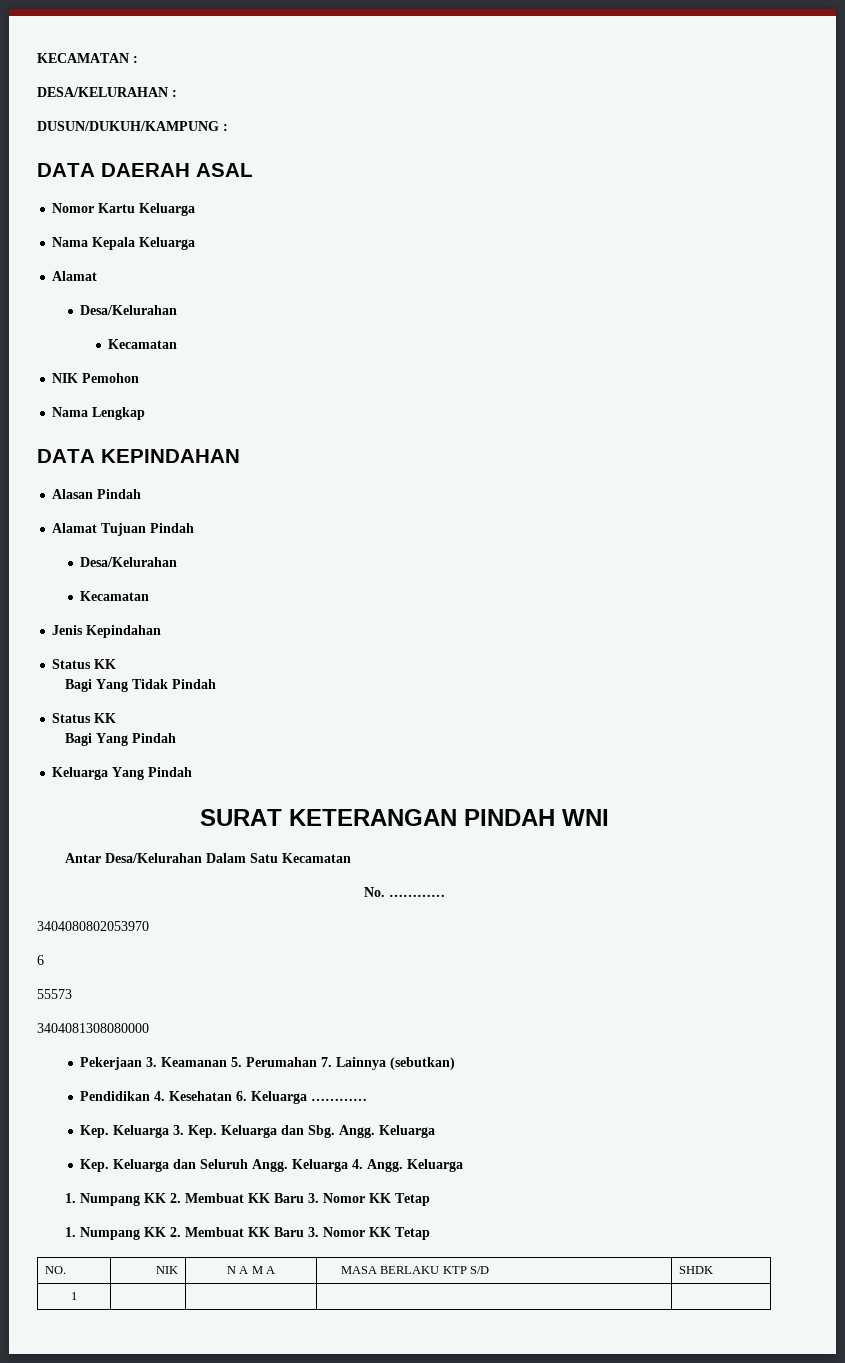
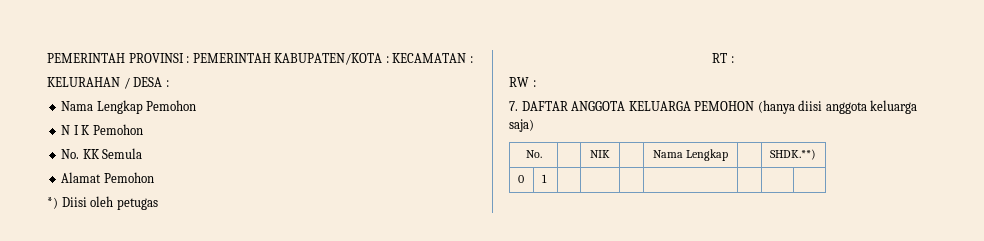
[37,53,138,63] [37,87,177,97] [37,121,228,131] [37,163,253,177] [52,203,196,216] [52,237,196,250] [52,271,98,281] [80,305,178,315] [108,339,178,349] [52,373,140,383] [52,407,146,420] [37,449,240,463] [52,489,142,499] [52,523,195,536] [80,557,178,567] [80,591,150,601] [52,625,162,638] [52,659,117,669] [64,679,216,692] [52,713,117,723] [64,733,176,746] [52,767,193,780] [199,809,609,826] [64,853,351,863] [363,887,445,897] [37,921,149,931] [37,955,44,965] [37,989,72,999] [37,1023,149,1033] [80,1057,456,1070] [80,1091,368,1104] [80,1125,436,1138] [80,1159,464,1172] [64,1193,430,1206] [64,1227,430,1240] [44,1266,66,1274] [156,1266,179,1274] [226,1266,276,1274] [340,1266,489,1274] [678,1266,713,1274] [71,1292,77,1300] KECAMATAN : // DESA/KELURAHAN : // DUSUN/DUKUH/KAMPUNG : // DATA DAERAH ASAL // Nomor Kartu Keluarga // Nama Kepala Keluarga // Alamat // Desa/Kelurahan // Kecamatan // NIK Pemohon // Nama Lengkap // DATA KEPINDAHAN // Alasan Pindah // Alamat Tujuan Pindah // Desa/Kelurahan // Kecamatan // Jenis Kepindahan // Status KK // Bagi Yang Tidak Pindah // Status KK // Bagi Yang Pindah // Keluarga Yang Pindah // SURAT KETERANGAN PINDAH WNI // Antar Desa/Kelurahan Dalam Satu Kecamatan // No. ………… // 3404080802053970 // 6 // 55573 // 3404081308080000 // Pekerjaan 3. Keamanan 5. Perumahan 7. Lainnya (sebutkan) // Pendidikan 4. Kesehatan 6. Keluarga ………… // Kep. Keluarga 3. Kep. Keluarga dan Sbg. Angg. Keluarga // Kep. Keluarga dan Seluruh Angg. Keluarga 4. Angg. Keluarga // 1. Numpang KK 2. Membuat KK Baru 3. Nomor KK Tetap // 1. Numpang KK 2. Membuat KK Baru 3. Nomor KK Tetap // NO. | NIK | N A M A | MASA BERLAKU KTP S/D | SHDK // 1 | | | | -> [47,53,473,65] [47,77,169,89] [61,100,197,114] [61,124,143,135] [61,148,143,159] [61,172,154,183] [47,196,158,210] [712,53,734,63] [509,77,536,87] [509,100,918,114] [509,119,534,132] [525,150,542,158] [590,150,610,158] [652,149,729,161] [769,149,816,160] [517,175,524,183] [541,174,547,183] PEMERINTAH PROVINSI : PEMERINTAH KABUPATEN/KOTA : KECAMATAN : // KELURAHAN / DESA : // Nama Lengkap Pemohon // N I K Pemohon // No. KK Semula // Alamat Pemohon // *) Diisi oleh petugas // RT : // RW : // 7. DAFTAR ANGGOTA KELUARGA PEMOHON (hanya diisi anggota keluarga saja) // No. | | NIK | | Nama Lengkap | | SHDK.**) // 0 | 1 | | | | | | |

